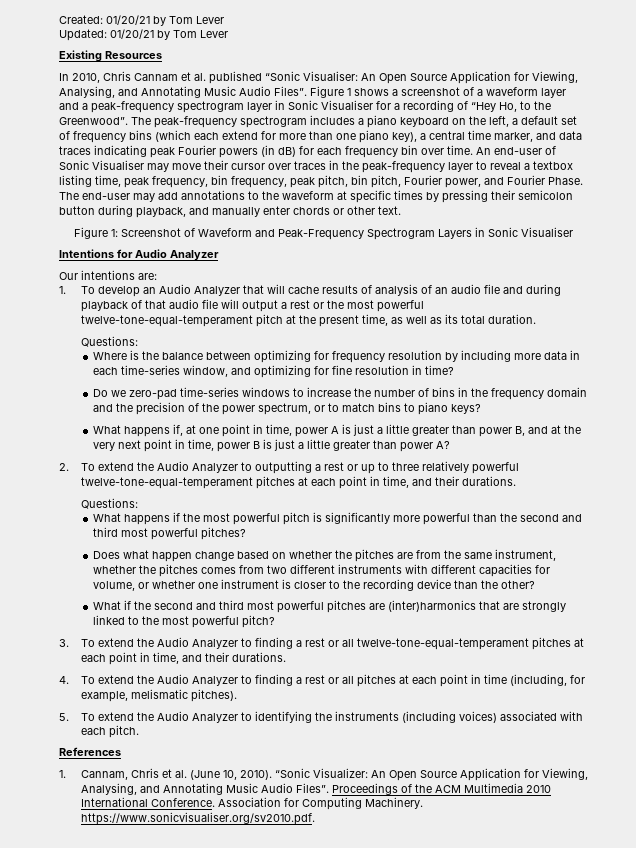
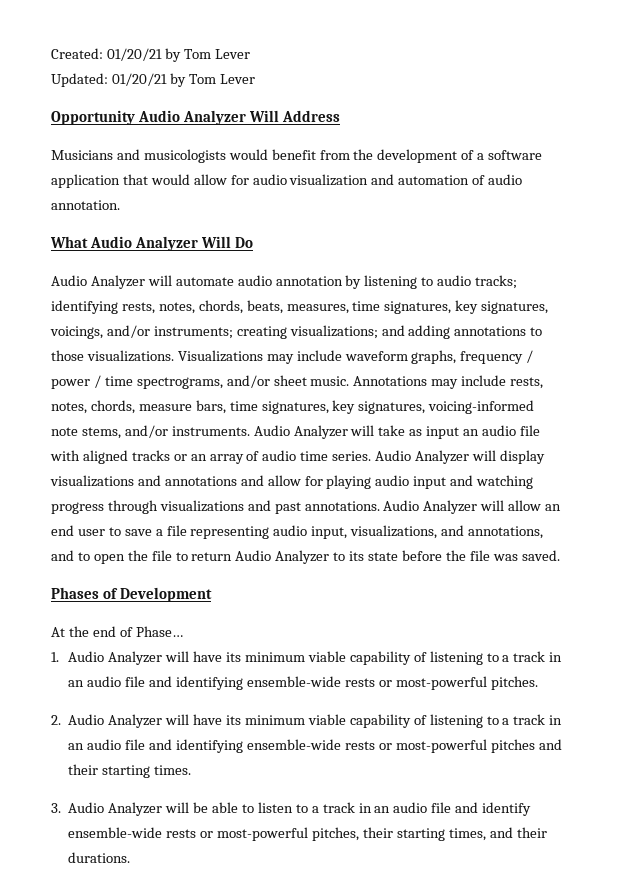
[59,50,162,62] [59,71,578,84] [59,86,566,98] [59,100,551,113] [59,115,577,128] [59,130,582,143] [59,145,556,158] [59,160,573,173] [59,175,583,188] [59,190,573,203] [59,205,401,218] [74,227,573,240] [59,249,219,261] [59,270,157,280] [59,284,561,297] [80,299,424,312] [80,314,536,327] [80,336,138,347] [92,350,580,363] [92,365,454,378] [92,387,587,400] [92,402,481,415] [92,424,581,437] [92,439,450,452] [59,461,519,474] [80,476,516,489] [80,498,138,509] [92,512,582,525] [92,527,246,540] [92,549,556,562] [92,564,550,577] [92,579,535,591] [92,600,566,613] [92,615,275,628] [59,637,584,650] [80,652,286,665] [59,674,585,687] [80,689,237,702] [59,711,583,723] [80,725,139,738] [59,747,121,756] [59,768,588,781] [80,783,551,795] [80,797,423,810] [80,812,315,825] Existing Resources // In 2010, Chris Cannam et al. published “Sonic Visualiser: An Open Source Application for Viewing, Analysing, and Annotating Music Audio Files”. Figure 1 shows a screenshot of a waveform layer and a peak-frequency spectrogram layer in Sonic Visualiser for a recording of “Hey Ho, to the Greenwood”. The peak-frequency spectrogram includes a piano keyboard on the left, a default set of frequency bins (which each extend for more than one piano key), a central time marker, and data traces indicating peak Fourier powers (in dB) for each frequency bin over time. An end-user of Sonic Visualiser may move their cursor over traces in the peak-frequency layer to reveal a textbox listing time, peak frequency, bin frequency, peak pitch, bin pitch, Fourier power, and Fourier Phase. The end-user may add annotations to the waveform at specific times by pressing their semicolon button during playback, and manually enter chords or other text. // Figure 1: Screenshot of Waveform and Peak-Frequency Spectrogram Layers in Sonic Visualiser // Intentions for Audio Analyzer // Our intentions are: // 1. To develop an Audio Analyzer that will cache results of analysis of an audio file and during playback of that audio file will output a rest or the most powerful twelve-tone-equal-temperament pitch at the present time, as well as its total duration. // Questions: // Where is the balance between optimizing for frequency resolution by including more data in each time-series window, and optimizing for fine resolution in time? // Do we zero-pad time-series windows to increase the number of bins in the frequency domain and the precision of the power spectrum, or to match bins to piano keys? // What happens if, at one point in time, power A is just a little greater than power B, and at the very next point in time, power B is just a little greater than power A? // 2. To extend the Audio Analyzer to outputting a rest or up to three relatively powerful twelve-tone-equal-temperament pitches at each point in time, and their durations. // Questions: // What happens if the most powerful pitch is significantly more powerful than the second and third most powerful pitches? // Does what happen change based on whether the pitches are from the same instrument, whether the pitches comes from two different instruments with different capacities for volume, or whether one instrument is closer to the recording device than the other? // What if the second and third most powerful pitches are (inter)harmonics that are strongly linked to the most powerful pitch? // 3. To extend the Audio Analyzer to finding a rest or all twelve-tone-equal-temperament pitches at each point in time, and their durations. // 4. To extend the Audio Analyzer to finding a rest or all pitches at each point in time (including, for example, melismatic pitches). // 5. To extend the Audio Analyzer to identifying the instruments (including voices) associated with each pitch. // References // 1. Cannam, Chris et al. (June 10, 2010). “Sonic Visualizer: An Open Source Application for Viewing, Analysing, and Annotating Music Audio Files”. Proceedings of the ACM Multimedia 2010 International Conference. Association for Computing Machinery. https://www.sonicvisualiser.org/sv2010.pdf. -> [51,110,340,125] [51,149,543,163] [51,174,523,188] [51,200,120,210] [50,236,253,251] [51,275,518,289] [51,300,549,314] [50,325,543,339] [51,350,534,364] [51,375,544,389] [51,400,535,414] [51,425,540,439] [50,450,545,464] [50,475,534,489] [51,500,562,514] [51,525,544,539] [51,550,560,564] [51,587,212,602] [51,626,183,637] [51,651,563,665] [68,676,538,690] [51,714,563,728] [68,739,562,753] [68,764,192,778] [51,802,532,816] [68,827,547,841] [68,852,131,863] Opportunity Audio Analyzer Will Address // Musicians and musicologists would benefit from the development of a software application that would allow for audio visualization and automation of audio annotation. // What Audio Analyzer Will Do // Audio Analyzer will automate audio annotation by listening to audio tracks; identifying rests, notes, chords, beats, measures, time signatures, key signatures, voicings, and/or instruments; creating visualizations; and adding annotations to those visualizations. Visualizations may include waveform graphs, frequency / power / time spectrograms, and/or sheet music. Annotations may include rests, notes, chords, measure bars, time signatures, key signatures, voicing-informed note stems, and/or instruments. Audio Analyzer will take as input an audio file with aligned tracks or an array of audio time series. Audio Analyzer will display visualizations and annotations and allow for playing audio input and watching progress through visualizations and past annotations. Audio Analyzer will allow an end user to save a file representing audio input, visualizations, and annotations, and to open the file to return Audio Analyzer to its state before the file was saved. // Phases of Development // At the end of Phase… // 1. Audio Analyzer will have its minimum viable capability of listening to a track in an audio file and identifying ensemble-wide rests or most-powerful pitches. // 2. Audio Analyzer will have its minimum viable capability of listening to a track in an audio file and identifying ensemble-wide rests or most-powerful pitches and their starting times. // 3. Audio Analyzer will be able to listen to a track in an audio file and identify ensemble-wide rests or most-powerful pitches, their starting times, and their durations.

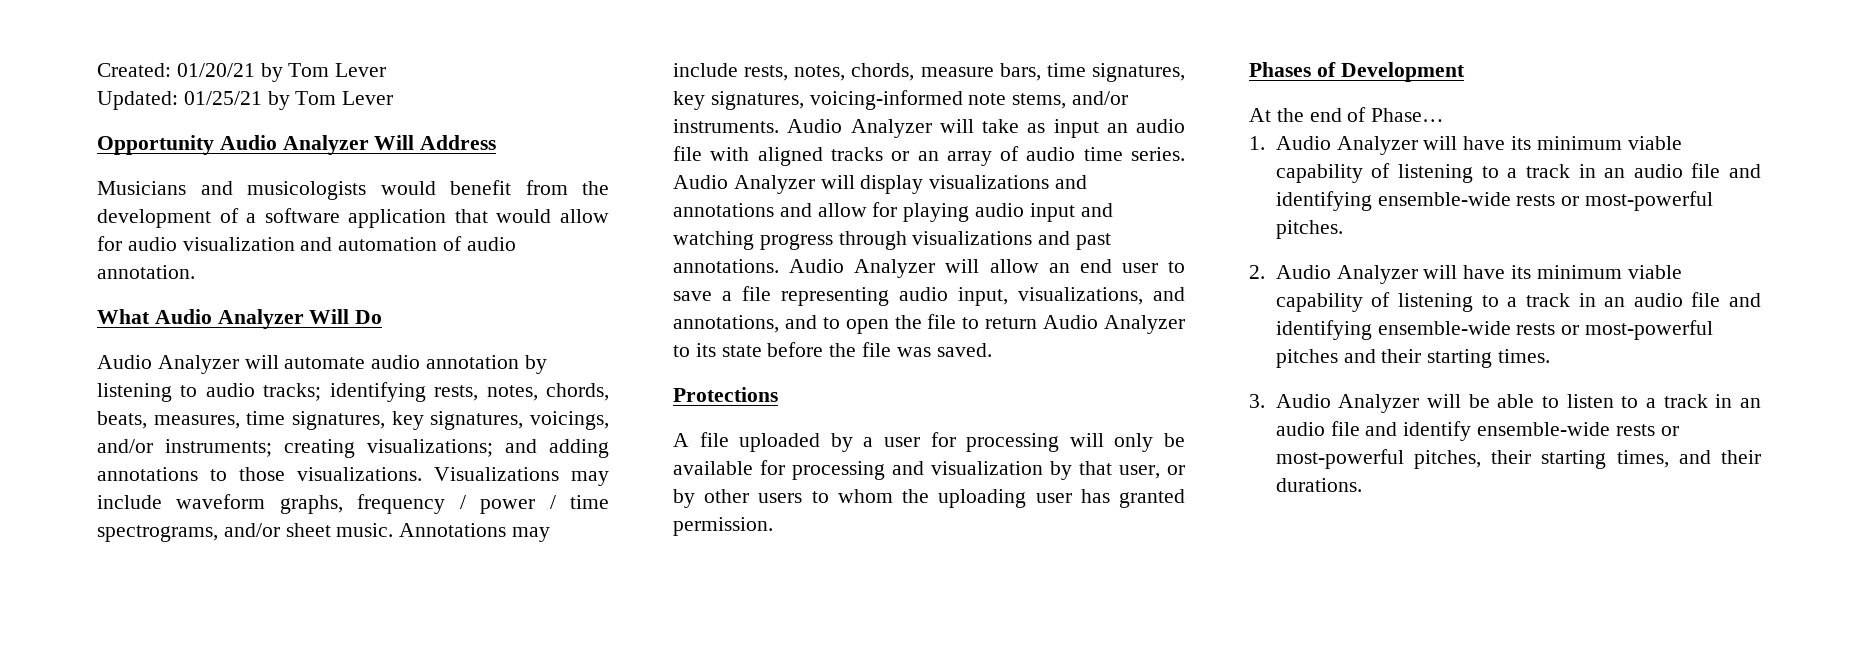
[111,73,167,86] 01/20/21 -> [183,91,262,105] 01/25/21
(560, 555) none -> [673,387,778,402] [673,432,1185,452] [673,460,1185,480] [673,489,1185,508] [673,517,773,536] // Protections // A file uploaded by a user for processing will only be available for processing and visualization by that user, or by other users to whom the uploading user has granted permission.

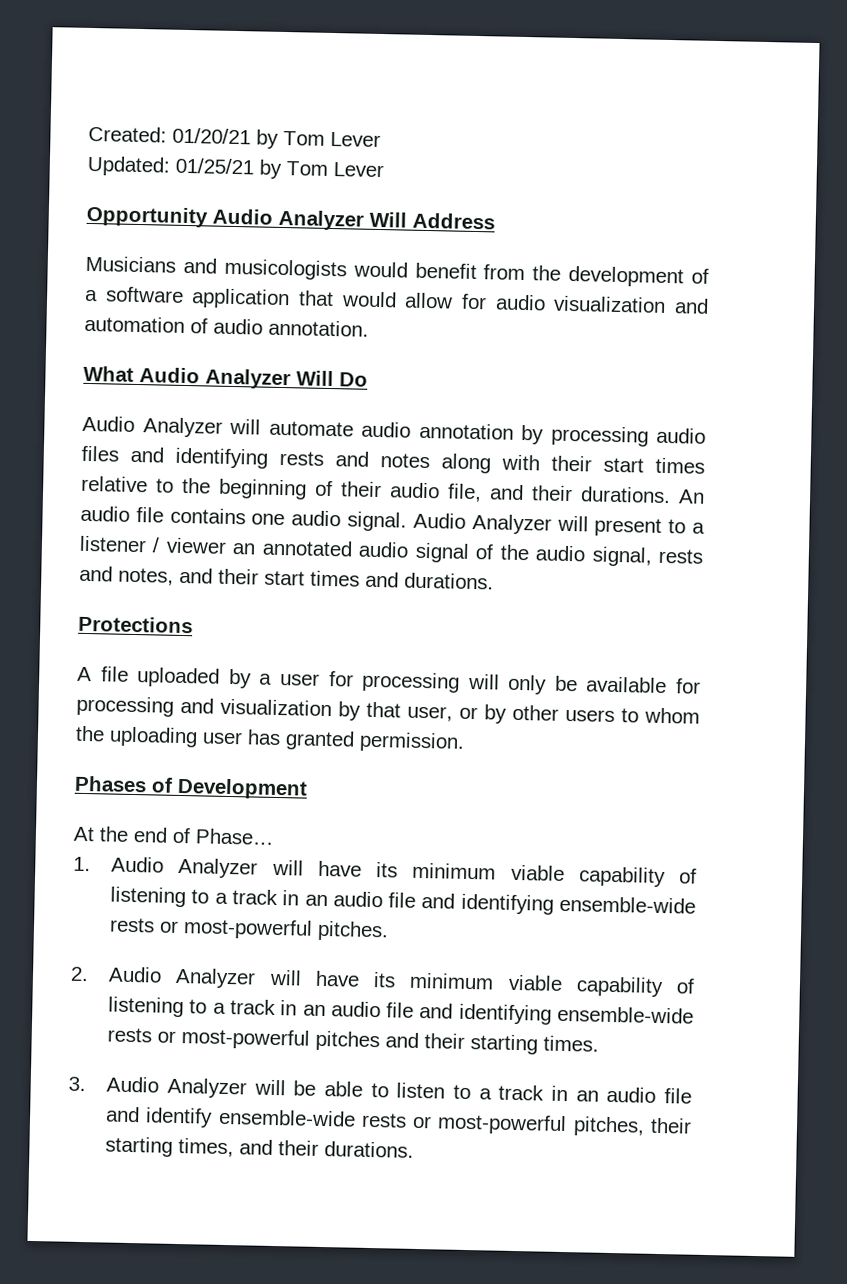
[97,382,609,402] [97,411,609,430] [97,439,609,458] [97,467,609,486] [97,494,610,514] [97,523,551,542] [673,63,1185,82] [673,90,1129,110] [673,119,1185,138] [673,146,1185,166] [673,175,1088,194] [673,202,1113,222] [673,231,1112,250] [673,259,1185,278] [673,286,1185,306] [673,314,1185,334] [673,342,992,357] listening to audio tracks; identifying rests, notes, chords, beats, measures, time signatures, key signatures, voicings, and/or instruments; creating visualizations; and adding annotations to those visualizations. Visualizations may include waveform graphs, frequency / power / time spectrograms, and/or sheet music. Annotations may include rests, notes, chords, measure bars, time signatures, key signatures, voicing-informed note stems, and/or instruments. Audio Analyzer will take as input an audio file with aligned tracks or an array of audio time series. Audio Analyzer will display visualizations and annotations and allow for playing audio input and watching progress through visualizations and past annotations. Audio Analyzer will allow an end user to save a file representing audio input, visualizations, and annotations, and to open the file to return Audio Analyzer to its state before the file was saved. -> [550,425,706,447] [81,445,705,474] [81,475,705,504] [80,505,706,537] [79,535,703,567] [79,565,494,590] processing audio files and identifying rests and notes along with their start times relative to the beginning of their audio file, and their durations. An audio file contains one audio signal. Audio Analyzer will present to a listener / viewer an annotated audio signal of the audio signal, rests and notes, and their start times and durations.

